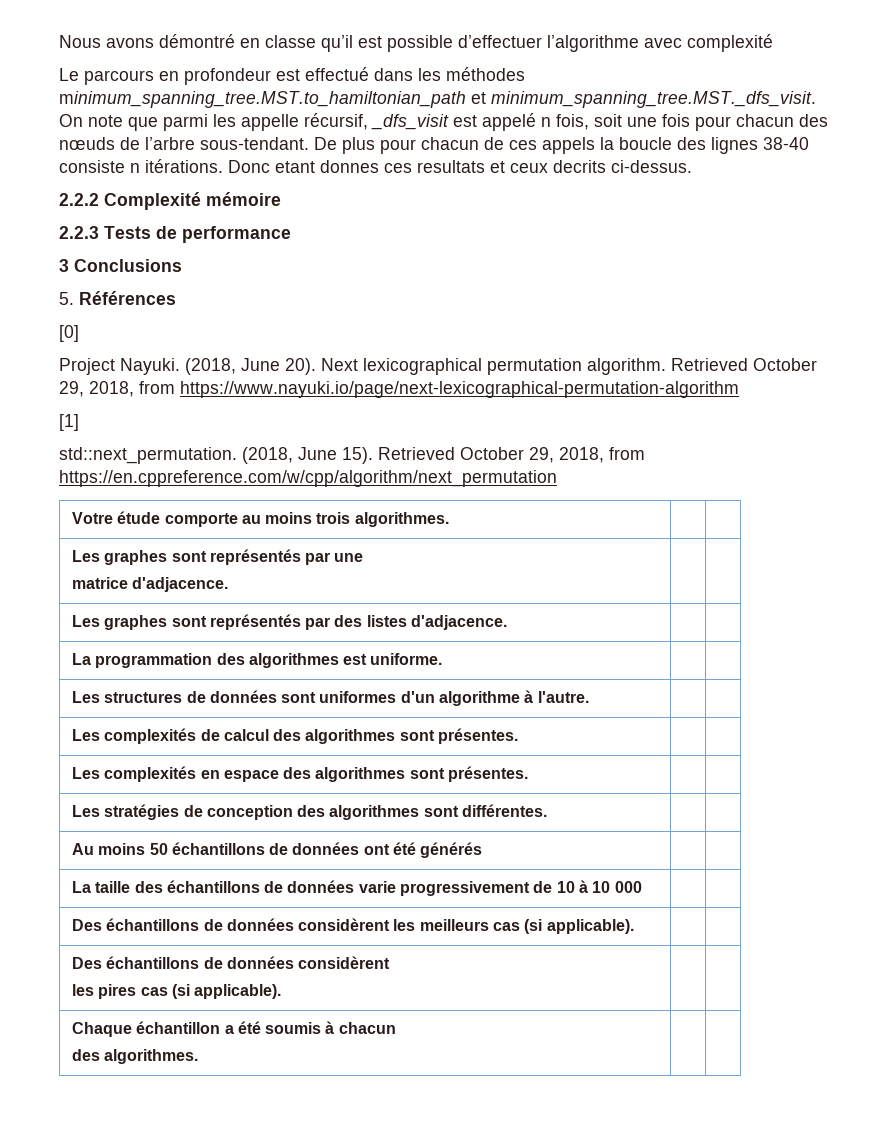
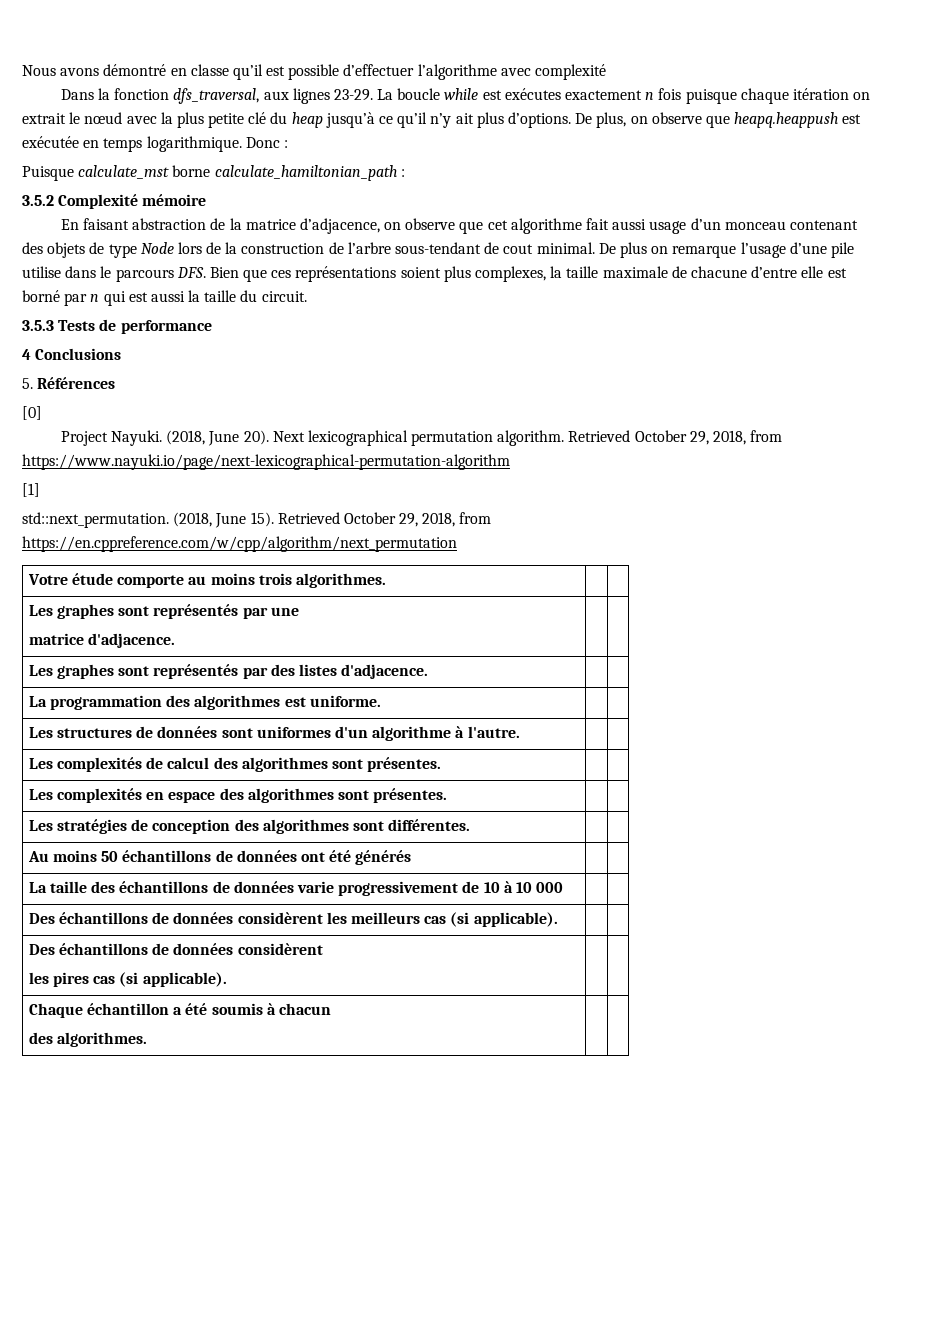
[59,67,525,85] [59,91,816,108] [59,113,828,131] [59,137,809,154] [59,159,692,173] [59,192,281,210] [59,226,99,239] Le parcours en profondeur est effectué dans les méthodes minimum_spanning_tree.MST.to_hamiltonian_path et minimum_spanning_tree.MST._dfs_visit. On note que parmi les appelle récursif, _dfs_visit est appelé n fois, soit une fois pour chacun des nœuds de l’arbre sous-tendant. De plus pour chacun de ces appels la boucle des lignes 38-40 consiste n itérations. Donc etant donnes ces resultats et ceux decrits ci-dessus. // 2.2.2 Complexité mémoire // 2.2.3 -> [60,88,871,104] [22,112,862,128] [22,136,288,152] [22,165,405,181] [22,194,207,209] [60,218,858,234] [22,242,854,258] [22,266,847,282] [22,290,307,306] [22,320,54,331] Dans la fonction dfs_traversal, aux lignes 23-29. La boucle while est exécutes exactement n fois puisque chaque itération on extrait le nœud avec la plus petite clé du heap jusqu’à ce qu’il n’y ait plus d’options. De plus, on observe que heapq.heappush est exécutée en temps logarithmique. Donc : // Puisque calculate_mst borne calculate_hamiltonian_path : // 3.5.2 Complexité mémoire // En faisant abstraction de la matrice d’adjacence, on observe que cet algorithme fait aussi usage d’un monceau contenant des objets de type Node lors de la construction de l’arbre sous-tendant de cout minimal. De plus on remarque l’usage d’une pile utilise dans le parcours DFS. Bien que ces représentations soient plus complexes, la taille maximale de chacune d’entre elle est borné par n qui est aussi la taille du circuit. // 3.5.3
[59,259,69,272] 3 -> [22,349,31,360] 4

